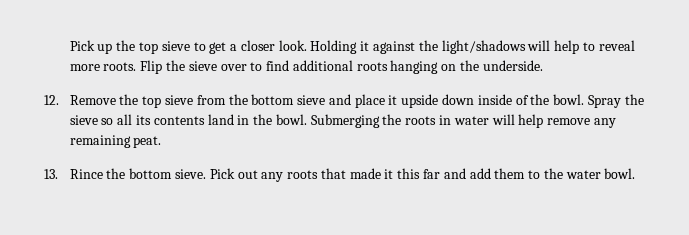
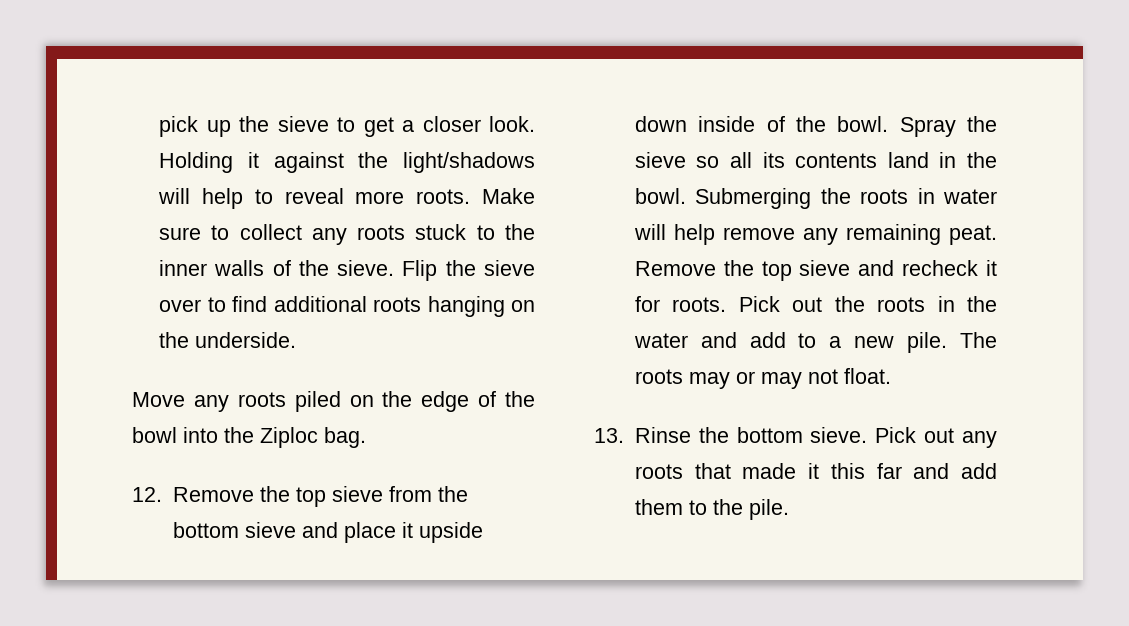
[69,40,95,51] Pick -> [159,116,199,137] pick
[138,42,158,54] top -> (270, 124) none
(137, 66) none -> [481,188,535,204] [159,224,535,245] [159,260,395,276] Make sure to collect any roots stuck to the inner walls of the sieve.
(543, 65) none -> [132,391,535,412] [132,427,366,448] // Move any roots piled on the edge of the bowl into the Ziploc bag.
(162, 142) none -> [634,260,997,281] [634,296,997,312] [633,332,997,353] [634,368,891,389] Remove the top sieve and recheck it for roots. Pick out the roots in the water and add to a new pile. The roots may or may not float.
[69,169,103,179] Rince -> [634,427,691,443] Rinse
[565,168,636,179] water bowl. -> [748,499,789,520] pile.

